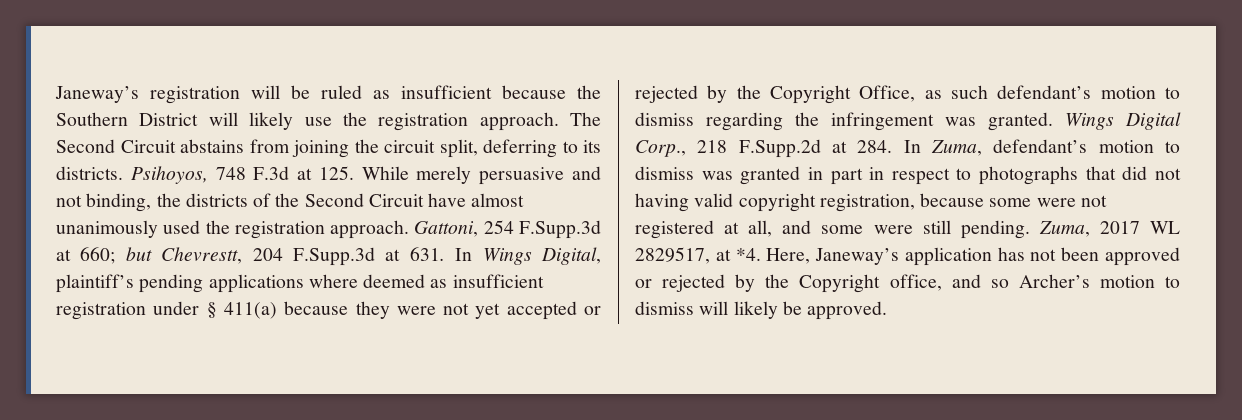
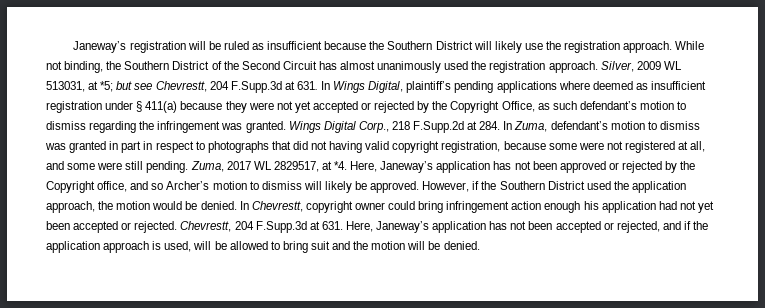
[570,112,601,126] [56,139,601,158] [56,166,601,185] The Second Circuit abstains from joining the circuit split, deferring to its districts. Psihoyos, 748 F.3d at 125. While merely persuasive and -> [675,41,705,50] While
[185,193,248,207] districts -> [124,61,210,70] Southern District
[428,193,467,207] have -> [318,61,337,70] has
[414,220,601,239] [56,247,152,264] Gattoni, 254 F.Supp.3d at 660; but -> [600,61,682,72] [46,81,153,92] Silver, 2009 WL 513031, at *5; but see
(888, 310) none -> [422,181,686,193] [46,201,714,213] [46,221,709,233] [46,241,480,253] However, if the Southern District used the application approach, the motion would be denied. In Chevrestt, copyright owner could bring infringement action enough his application had not yet been accepted or rejected. Chevrestt, 204 F.Supp.3d at 631. Here, Janeway’s application has not been accepted or rejected, and if the application approach is used, will be allowed to bring suit and the motion will be denied.

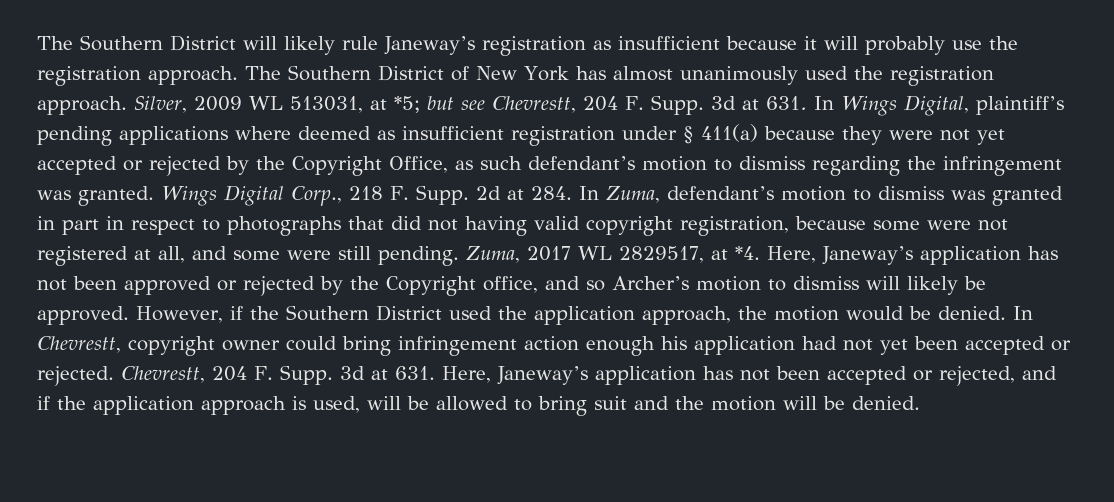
[73,41,705,53] [46,61,317,73] Janeway’s registration will be ruled as insufficient because the Southern District will likely use the registration approach. While not binding, the Southern District of the Second Circuit -> [37,35,1018,56] [37,65,569,86] The Southern District will likely rule Janeway’s registration as insufficient because it will probably use the registration approach. The Southern District of New York
[230,81,282,93] F.Supp.3d -> [625,95,736,115] F. Supp. 3d
[413,121,465,133] F.Supp.2d -> [389,185,501,205] F. Supp. 2d
[255,221,307,233] F.Supp.3d -> [254,365,365,385] F. Supp. 3d

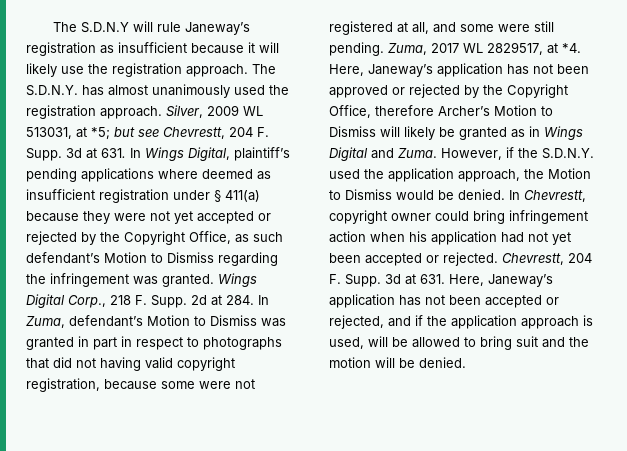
[37,35,335,55] The Southern District will likely -> [53,21,154,33] The S.D.N.Y will
[865,36,945,55] probably -> [26,63,57,77] likely
[288,65,569,81] Southern District of New York -> [26,85,78,96] S.D.N.Y.
[642,156,805,171] motion to dismiss -> [104,252,214,263] Motion to Dismiss
[780,186,944,201] motion to dismiss -> [147,315,257,326] Motion to Dismiss
[483,276,986,295] [37,306,129,325] office, and so Archer’s motion to dismiss will likely be approved. -> [329,105,553,118] [329,126,583,140] [329,147,437,161] Office, therefore Archer’s Motion to Dismiss will likely be granted as in Wings Digital and Zuma.
[285,305,442,321] Southern District -> [542,148,594,159] S.D.N.Y.
[773,306,839,321] motion -> [548,168,591,179] [329,189,392,200] Motion to Dismiss
[586,336,655,356] enough -> [370,232,405,242] when

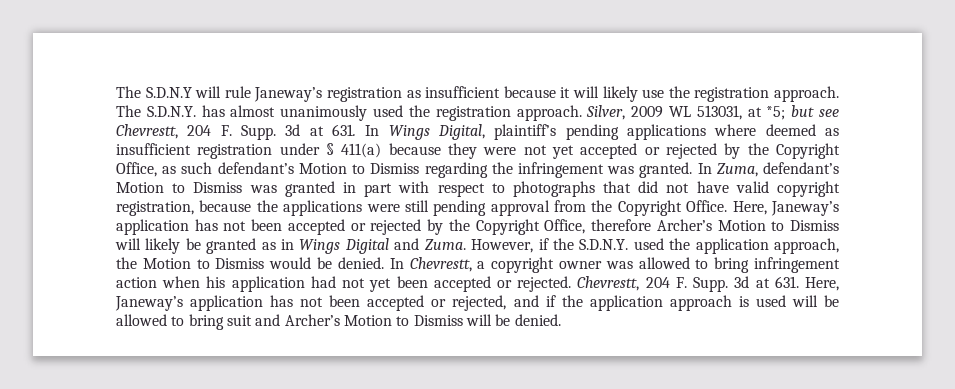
[218,273,257,287] [26,294,254,308] Wings Digital Corp., 218 F. Supp. 2d at 284. -> (693, 170) none
[121,336,132,347] in -> [398,181,430,193] with
[100,357,141,371] having -> [696,181,729,193] have
[161,379,255,389] [329,21,554,35] [329,42,581,56] [329,63,589,77] [329,85,388,98] some were not registered at all, and some were still pending. Zuma, 2017 WL 2829517, at *4. Here, Janeway’s application has not been approved -> [256,200,839,216] [116,219,345,235] the applications were still pending approval from the Copyright Office. Here, Janeway’s application has not been accepted
(586, 196) none -> [477,261,486,269] a
[435,211,469,221] could -> [605,257,709,269] was allowed to
[329,337,364,349] used, -> [755,295,786,307] used
[569,337,589,347] [329,357,371,368] the motion -> [284,314,463,326] Archer’s Motion to Dismiss

